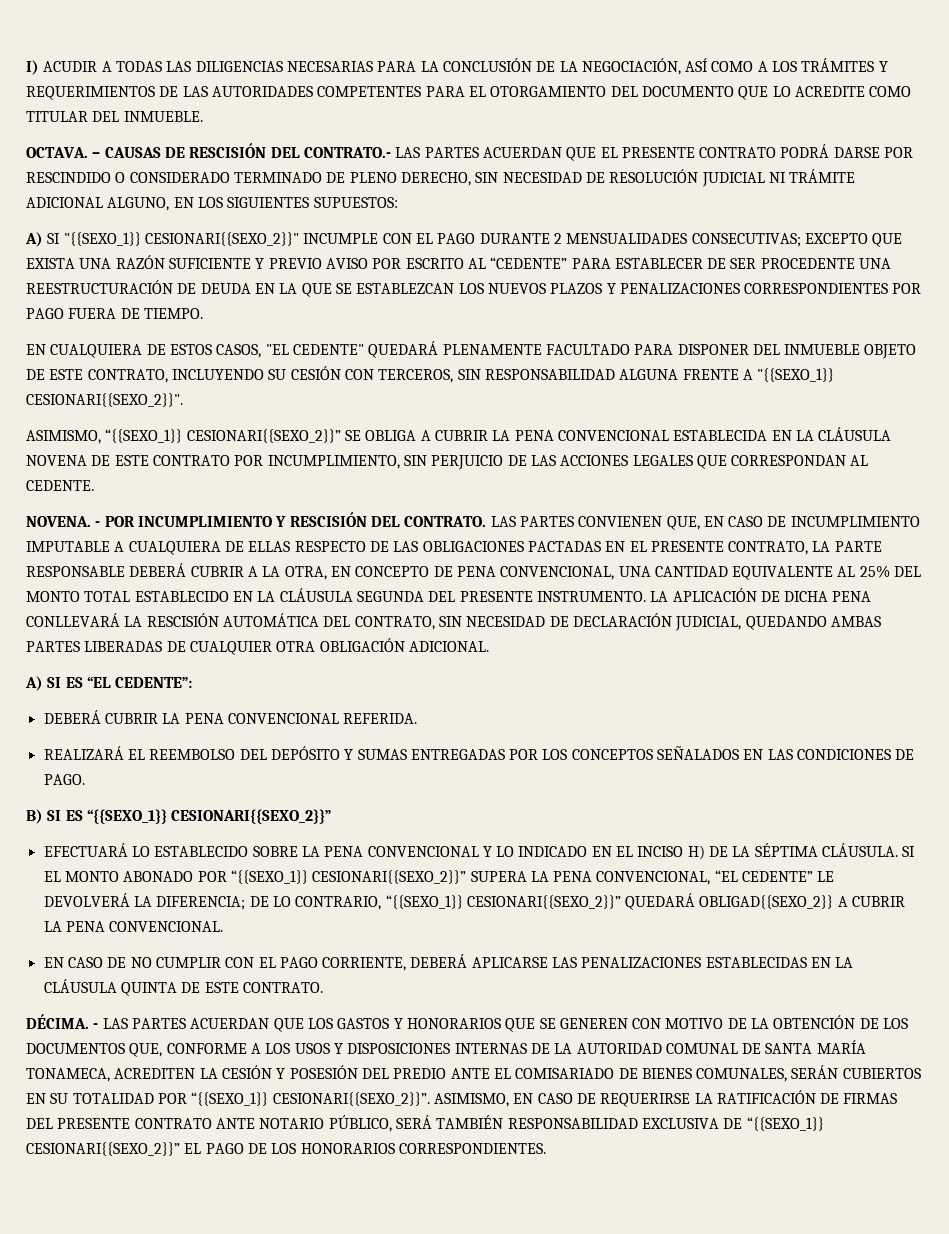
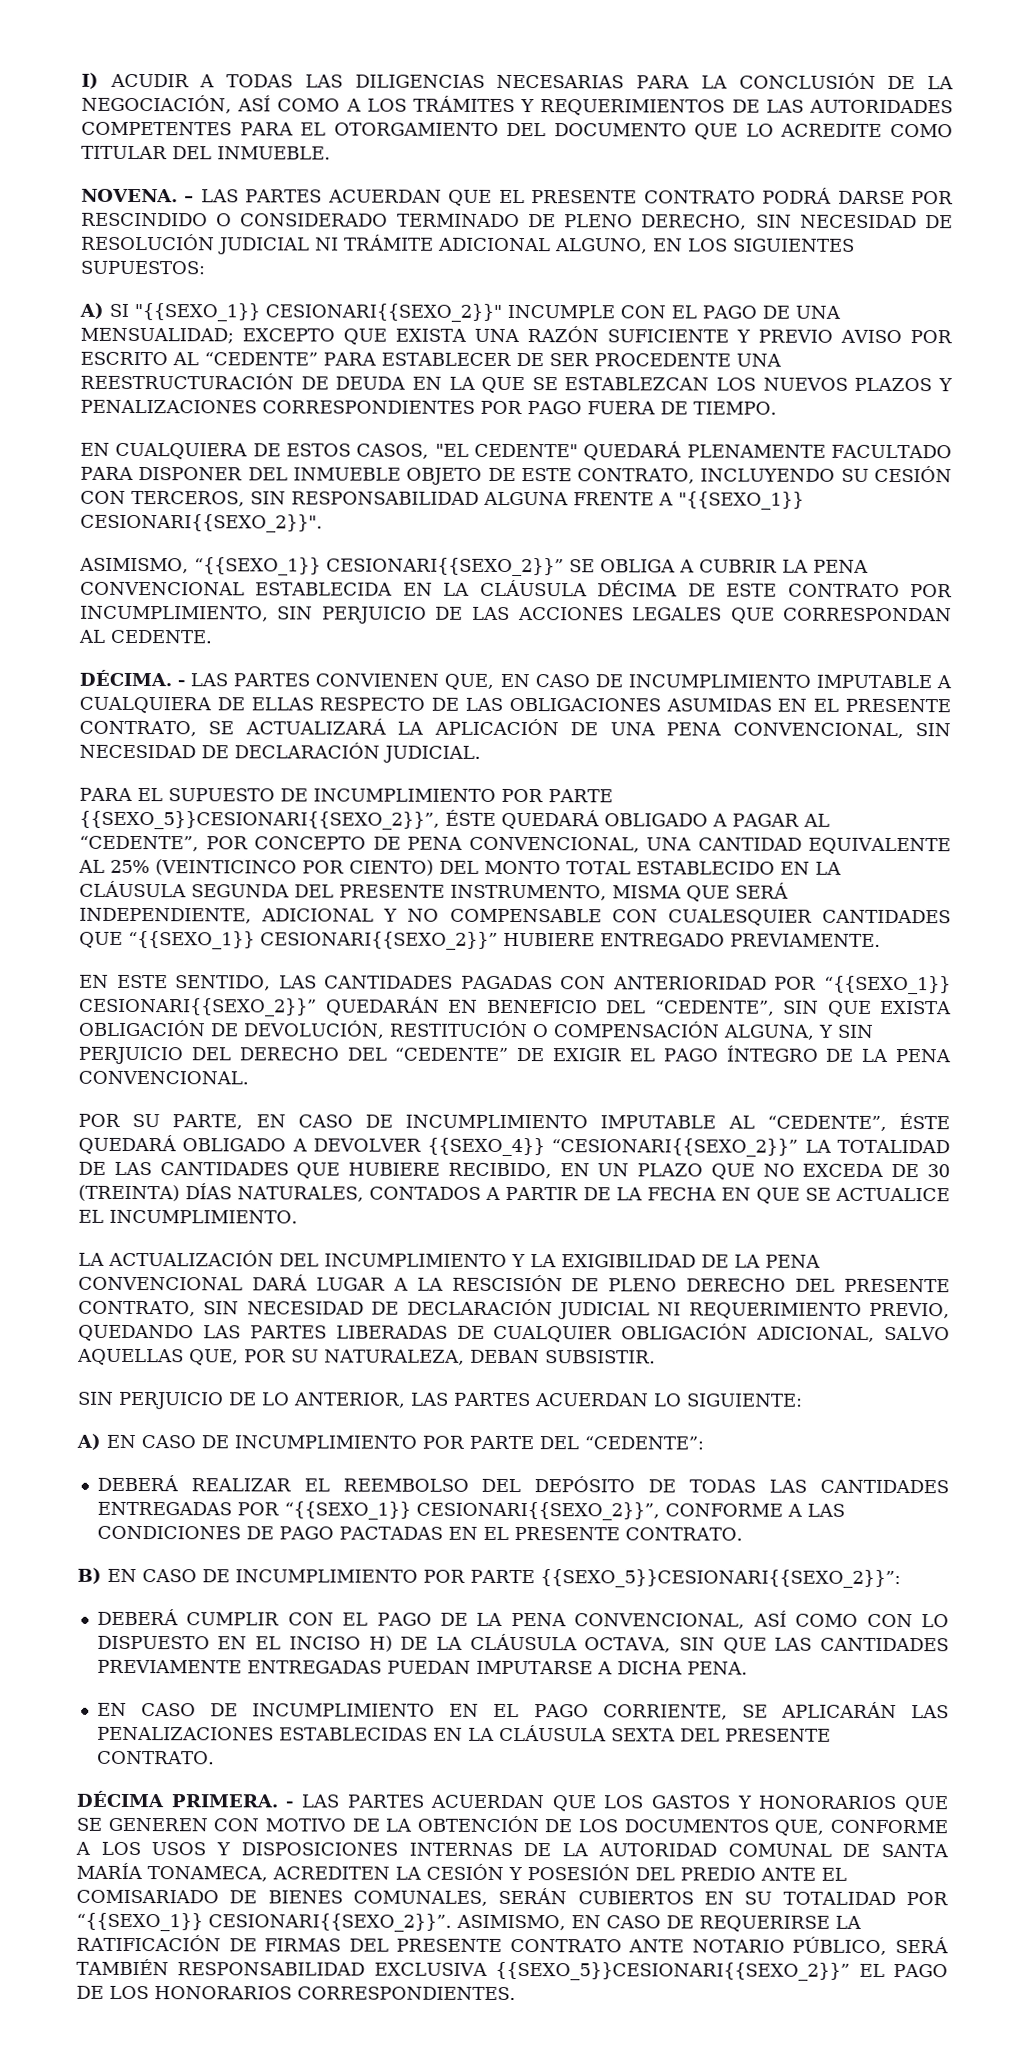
[26,143,391,158] OCTAVA. – CAUSAS DE RESCISIÓN DEL CONTRATO.- -> [81,188,195,203] NOVENA. –
[479,233,801,247] DURANTE 2 MENSUALIDADES CONSECUTIVAS; -> [761,305,841,319] [80,327,234,344] DE UNA MENSUALIDAD;
[26,455,87,466] NOVENA -> [597,580,679,597] DÉCIMA
[26,512,487,527] NOVENA. - POR INCUMPLIMIENTO Y RESCISIÓN DEL CONTRATO. -> [79,669,186,687] DÉCIMA. -
[527,541,601,552] PACTADAS -> [665,698,772,712] ASUMIDAS
[812,541,882,552] [26,563,351,580] LA PARTE RESPONSABLE DEBERÁ CUBRIR A LA OTRA, EN -> [208,718,951,739] [79,742,481,763] [79,787,613,803] [79,809,830,830] [79,835,248,852] SE ACTUALIZARÁ LA APLICACIÓN DE UNA PENA CONVENCIONAL, SIN NECESIDAD DE DECLARACIÓN JUDICIAL. // PARA EL SUPUESTO DE INCUMPLIMIENTO POR PARTE {{SEXO_5}}CESIONARI{{SEXO_2}}”, ÉSTE QUEDARÁ OBLIGADO A PAGAR AL “CEDENTE”, POR
(890, 571) none -> [155,859,434,876] (VEINTICINCO POR CIENTO)
[536,588,872,602] [26,613,351,627] INSTRUMENTO. LA APLICACIÓN DE DICHA PENA CONLLEVARÁ LA RESCISIÓN AUTOMÁTICA DEL -> [450,882,789,902] [79,907,951,926] [79,930,881,950] [79,974,952,995] [79,996,953,1017] [78,1019,873,1040] [78,1045,951,1065] [78,1070,249,1085] [78,1113,950,1131] [78,1134,951,1157] [78,1161,951,1180] [78,1183,951,1204] [78,1209,298,1224] [78,1249,821,1268] [78,1274,950,1293] INSTRUMENTO, MISMA QUE SERÁ INDEPENDIENTE, ADICIONAL Y NO COMPENSABLE CON CUALESQUIER CANTIDADES QUE “{{SEXO_1}} CESIONARI{{SEXO_2}}” HUBIERE ENTREGADO PREVIAMENTE. // EN ESTE SENTIDO, LAS CANTIDADES PAGADAS CON ANTERIORIDAD POR “{{SEXO_1}} CESIONARI{{SEXO_2}}” QUEDARÁN EN BENEFICIO DEL “CEDENTE”, SIN QUE EXISTA OBLIGACIÓN DE DEVOLUCIÓN, RESTITUCIÓN O COMPENSACIÓN ALGUNA, Y SIN PERJUICIO DEL DERECHO DEL “CEDENTE” DE EXIGIR EL PAGO ÍNTEGRO DE LA PENA CONVENCIONAL. // POR SU PARTE, EN CASO DE INCUMPLIMIENTO IMPUTABLE AL “CEDENTE”, ÉSTE QUEDARÁ OBLIGADO A DEVOLVER {{SEXO_4}} “CESIONARI{{SEXO_2}}” LA TOTALIDAD DE LAS CANTIDADES QUE HUBIERE RECIBIDO, EN UN PLAZO QUE NO EXCEDA DE 30 (TREINTA) DÍAS NATURALES, CONTADOS A PARTIR DE LA FECHA EN QUE SE ACTUALICE EL INCUMPLIMIENTO. // LA ACTUALIZACIÓN DEL INCUMPLIMIENTO Y LA EXIGIBILIDAD DE LA PENA CONVENCIONAL DARÁ LUGAR A LA RESCISIÓN DE PLENO DERECHO DEL PRESENTE
[675,616,881,631] [26,638,489,655] [25,676,193,691] [43,710,418,724] [43,746,915,760] [43,774,85,785] [26,809,332,824] [43,843,588,857] JUDICIAL, QUEDANDO AMBAS PARTES LIBERADAS DE CUALQUIER OTRA OBLIGACIÓN ADICIONAL. // A) SI ES “EL CEDENTE”: // DEBERÁ CUBRIR LA PENA CONVENCIONAL REFERIDA. // REALIZARÁ EL REEMBOLSO DEL DEPÓSITO Y SUMAS ENTREGADAS POR LOS CONCEPTOS SEÑALADOS EN LAS CONDICIONES DE PAGO. // B) SI ES “{{SEXO_1}} CESIONARI{{SEXO_2}}” // EFECTUARÁ LO ESTABLECIDO SOBRE LA PENA CONVENCIONAL Y LO INDICADO -> [557,1302,951,1320] [78,1323,951,1343] [77,1348,656,1366] [78,1391,803,1410] [76,1433,704,1450] [96,1474,950,1494] [96,1501,845,1521] [96,1525,743,1541] [77,1567,901,1589] [96,1608,949,1629] [96,1635,210,1650] JUDICIAL NI REQUERIMIENTO PREVIO, QUEDANDO LAS PARTES LIBERADAS DE CUALQUIER OBLIGACIÓN ADICIONAL, SALVO AQUELLAS QUE, POR SU NATURALEZA, DEBAN SUBSISTIR. // SIN PERJUICIO DE LO ANTERIOR, LAS PARTES ACUERDAN LO SIGUIENTE: // A) EN CASO DE INCUMPLIMIENTO POR PARTE DEL “CEDENTE”: // DEBERÁ REALIZAR EL REEMBOLSO DEL DEPÓSITO DE TODAS LAS CANTIDADES ENTREGADAS POR “{{SEXO_1}} CESIONARI{{SEXO_2}}”, CONFORME A LAS CONDICIONES DE PAGO PACTADAS EN EL PRESENTE CONTRATO. // B) EN CASO DE INCUMPLIMIENTO POR PARTE {{SEXO_5}}CESIONARI{{SEXO_2}}”: // DEBERÁ CUMPLIR CON EL PAGO DE LA PENA CONVENCIONAL, ASÍ COMO CON LO DISPUESTO
[754,843,916,857] [43,870,835,885] [43,893,906,910] [43,921,224,932] [43,957,255,968] SÉPTIMA CLÁUSULA. SI EL MONTO ABONADO POR “{{SEXO_1}} CESIONARI{{SEXO_2}}” SUPERA LA PENA CONVENCIONAL, “EL CEDENTE” LE DEVOLVERÁ LA DIFERENCIA; DE LO CONTRARIO, “{{SEXO_1}} CESIONARI{{SEXO_2}}” QUEDARÁ OBLIGAD{{SEXO_2}} A CUBRIR LA PENA CONVENCIONAL. // EN CASO DE NO CUMPLIR CON -> [469,1633,950,1654] [96,1659,748,1675] [96,1702,480,1717] CLÁUSULA OCTAVA, SIN QUE LAS CANTIDADES PREVIAMENTE ENTREGADAS PUEDAN IMPUTARSE A DICHA PENA. // EN CASO DE INCUMPLIMIENTO EN
[410,954,548,968] DEBERÁ APLICARSE -> [741,1701,897,1719] SE APLICARÁN
[120,982,323,996] [26,1014,89,1029] QUINTA DE ESTE CONTRATO. // DÉCIMA. -> [610,1728,831,1742] [96,1750,215,1765] [76,1790,278,1808] SEXTA DEL PRESENTE CONTRATO. // DÉCIMA PRIMERA.
[723,1117,824,1131] [26,1142,180,1156] DE “{{SEXO_1}} CESIONARI{{SEXO_2}}” -> [495,1961,851,1981] {{SEXO_5}}CESIONARI{{SEXO_2}}”

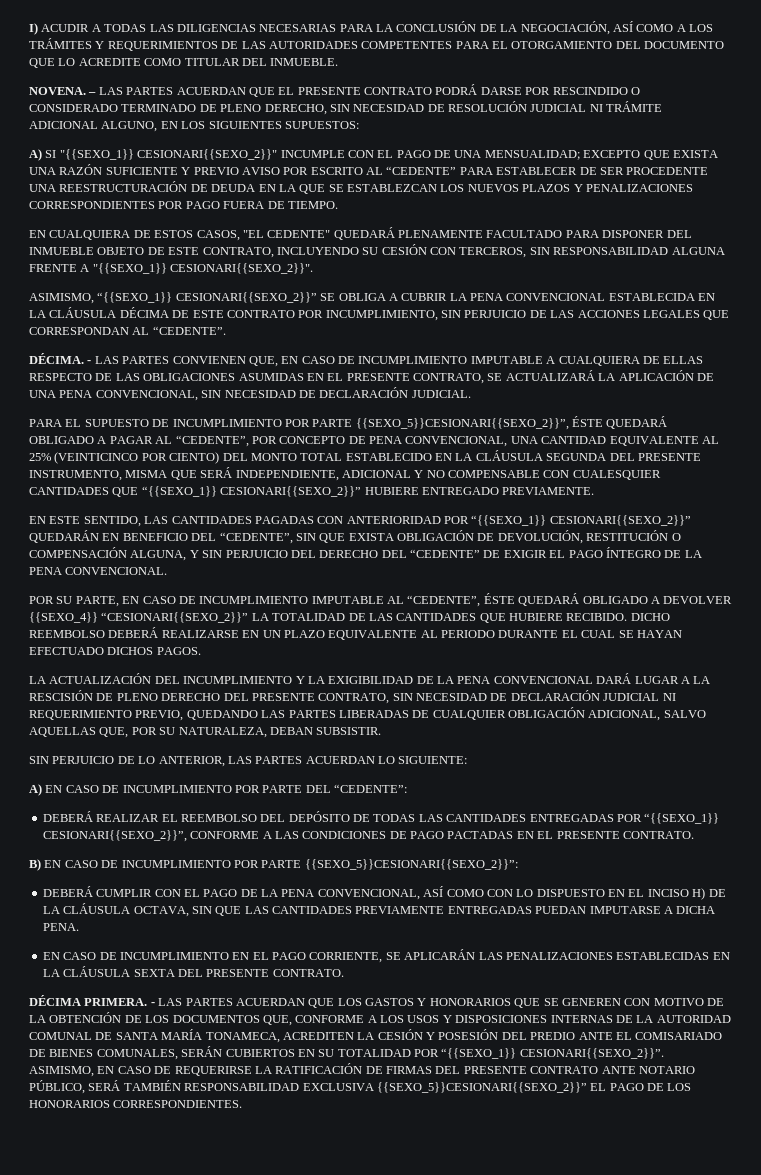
[110,629,213,644] CEDENTE. -> [152,326,226,335] “CEDENTE”.
[447,1162,951,1180] [78,1183,951,1204] [78,1209,298,1224] RECIBIDO, EN UN PLAZO QUE NO EXCEDA DE 30 (TREINTA) DÍAS NATURALES, CONTADOS A PARTIR DE LA FECHA EN QUE SE ACTUALICE EL INCUMPLIMIENTO. -> [566,613,670,621] [29,627,682,640] [29,647,201,655] RECIBIDO. DICHO REEMBOLSO DEBERÁ REALIZARSE EN UN PLAZO EQUIVALENTE AL PERIODO DURANTE EL CUAL SE HAYAN EFECTUADO DICHOS PAGOS.

